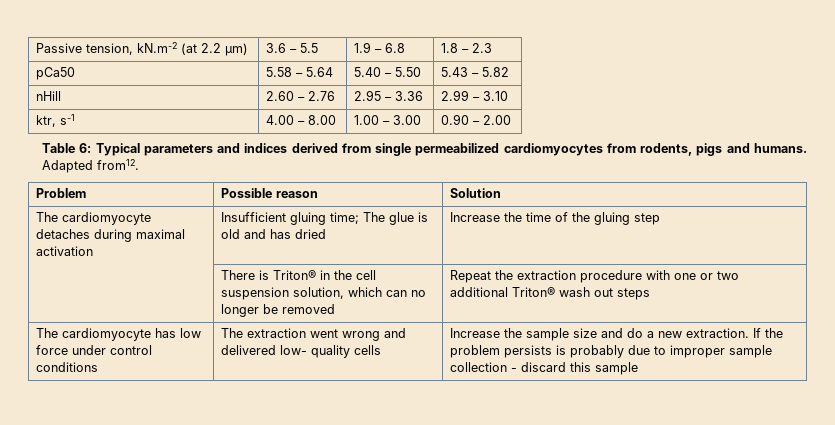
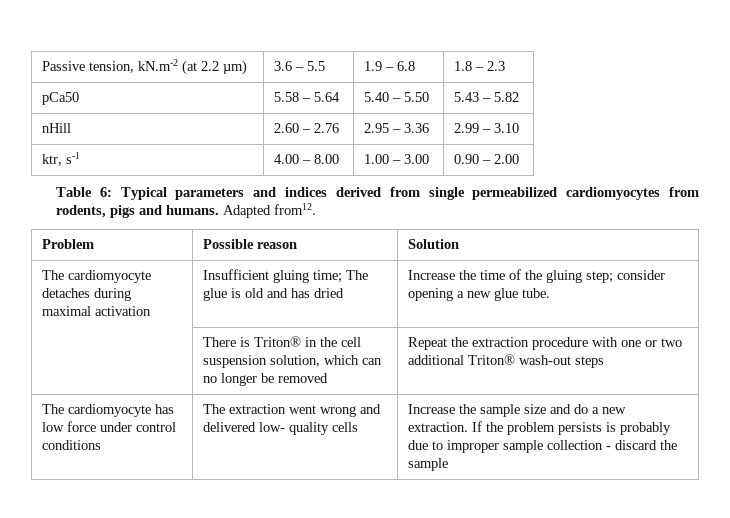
[634,213,661,225] step -> [585,270,665,283] [407,288,550,301] step; consider opening a new glue tube.
[559,287,614,297] wash out -> [518,355,571,365] wash-out
[570,362,592,372] this -> [659,440,677,450] the

